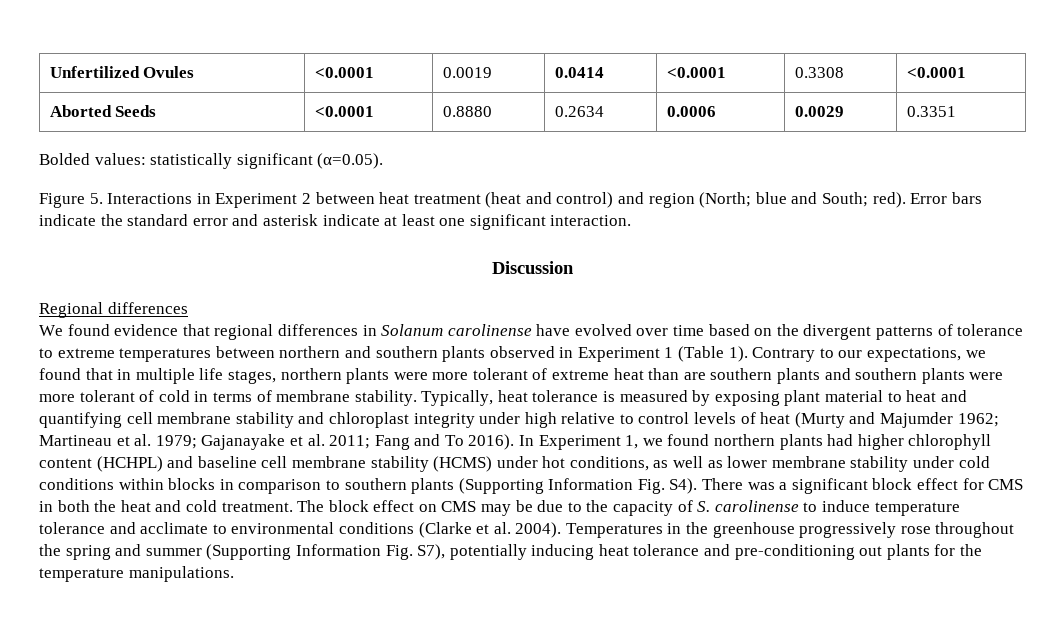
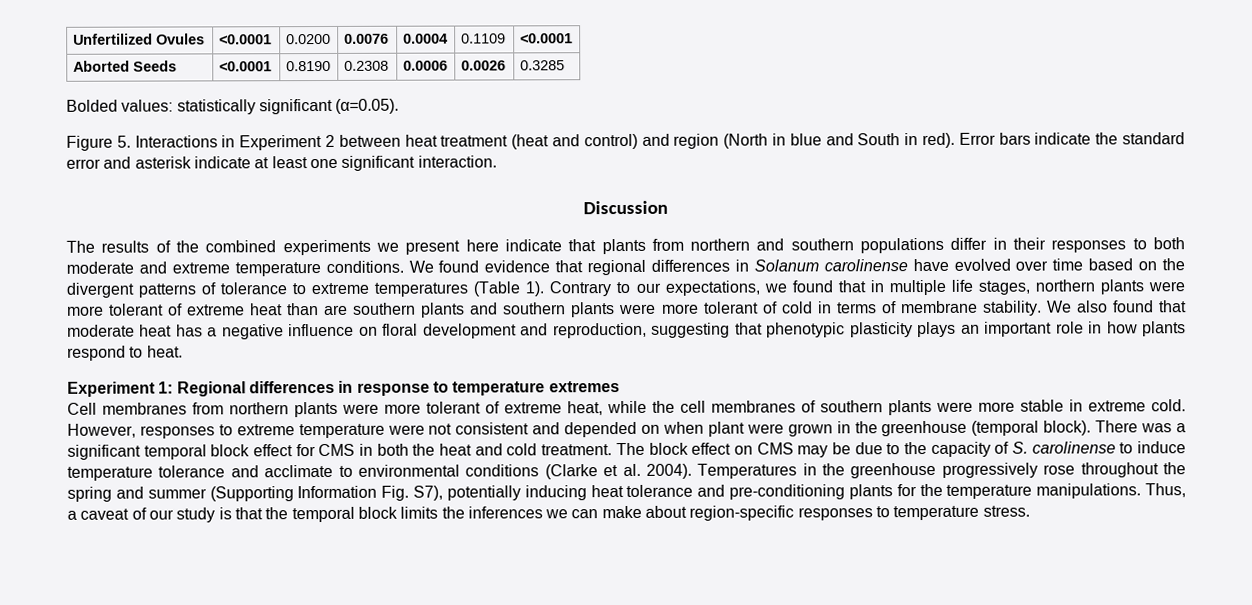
[442,67,492,78] [554,67,604,78] [666,67,726,78] [794,67,844,78] 0.0019 | 0.0414 | <0.0001 | 0.3308 -> [285,33,331,45] [343,33,389,44] [402,33,448,44] [460,33,506,44] 0.0200 | 0.0076 | 0.0004 | 0.1109
[442,106,492,117] [554,106,604,117] 0.8880 | 0.2634 -> [285,60,331,72] [343,60,389,71] 0.8190 | 0.2308
[794,106,844,117] [906,106,956,117] 0.0029 | 0.3351 -> [460,60,506,71] [519,60,565,71] 0.0026 | 0.3285
[699,192,869,208] (North; blue and South; -> [723,133,919,149] (North in blue and South in
[39,302,188,318] Regional differences // -> [66,237,1186,256] [66,260,404,277] The results of the combined experiments we present here indicate that plants from northern and southern populations differ in their responses to both moderate and extreme temperature conditions.
[215,346,674,362] between northern and southern plants observed in Experiment 1 -> (469, 289) none
[421,390,967,406] [39,412,999,428] [39,434,992,450] [39,456,990,472] [39,478,698,494] Typically, heat tolerance is measured by exposing plant material to heat and quantifying cell membrane stability and chloroplast integrity under high relative to control levels of heat (Murty and Majumder 1962; Martineau et al. 1979; Gajanayake et al. 2011; Fang and To 2016). In Experiment 1, we found northern plants had higher chlorophyll content (HCHPL) and baseline cell membrane stability (HCMS) under hot conditions, as well as lower membrane stability under cold conditions within blocks in comparison to southern plants (Supporting Information Fig. S4). -> [1045,300,1187,313] [67,321,1186,340] [67,345,183,361] [67,380,620,397] [67,399,1186,418] [67,420,1092,439] We also found that moderate heat has a negative influence on floral development and reproduction, suggesting that phenotypic plasticity plays an important role in how plants respond to heat. // Experiment 1: Regional differences in response to temperature extremes // Cell membranes from northern plants were more tolerant of extreme heat, while the cell membranes of southern plants were more stable in extreme cold. However, responses to extreme temperature were not consistent and depended on when plant were grown in the greenhouse (temporal block).
(868, 486) none -> [143,444,207,460] temporal
[859,546,883,556] out -> (846, 492) none
(234, 574) none -> [1145,483,1187,498] [67,505,1030,523] Thus, a caveat of our study is that the temporal block limits the inferences we can make about region-specific responses to temperature stress.

